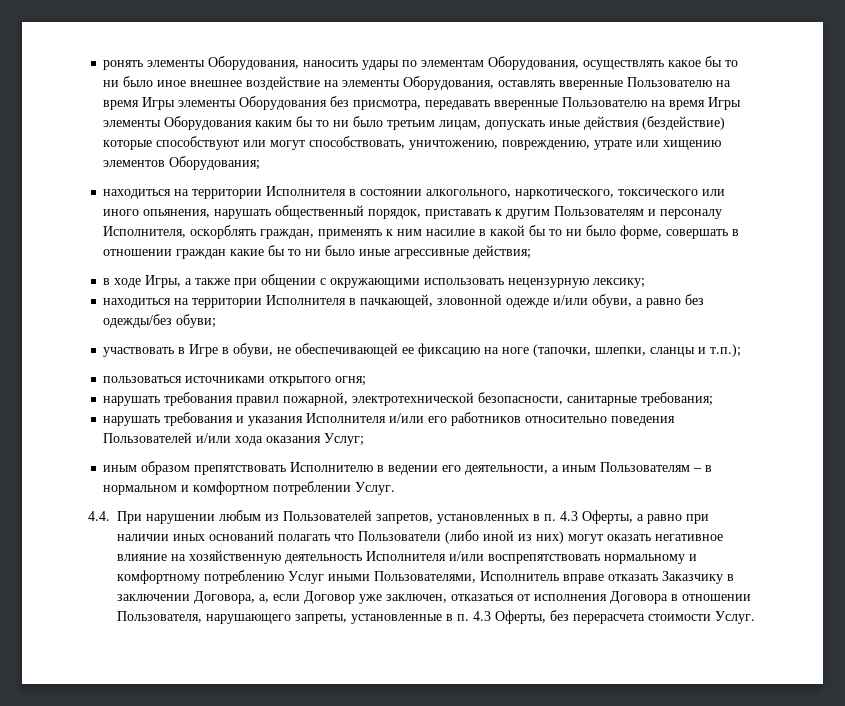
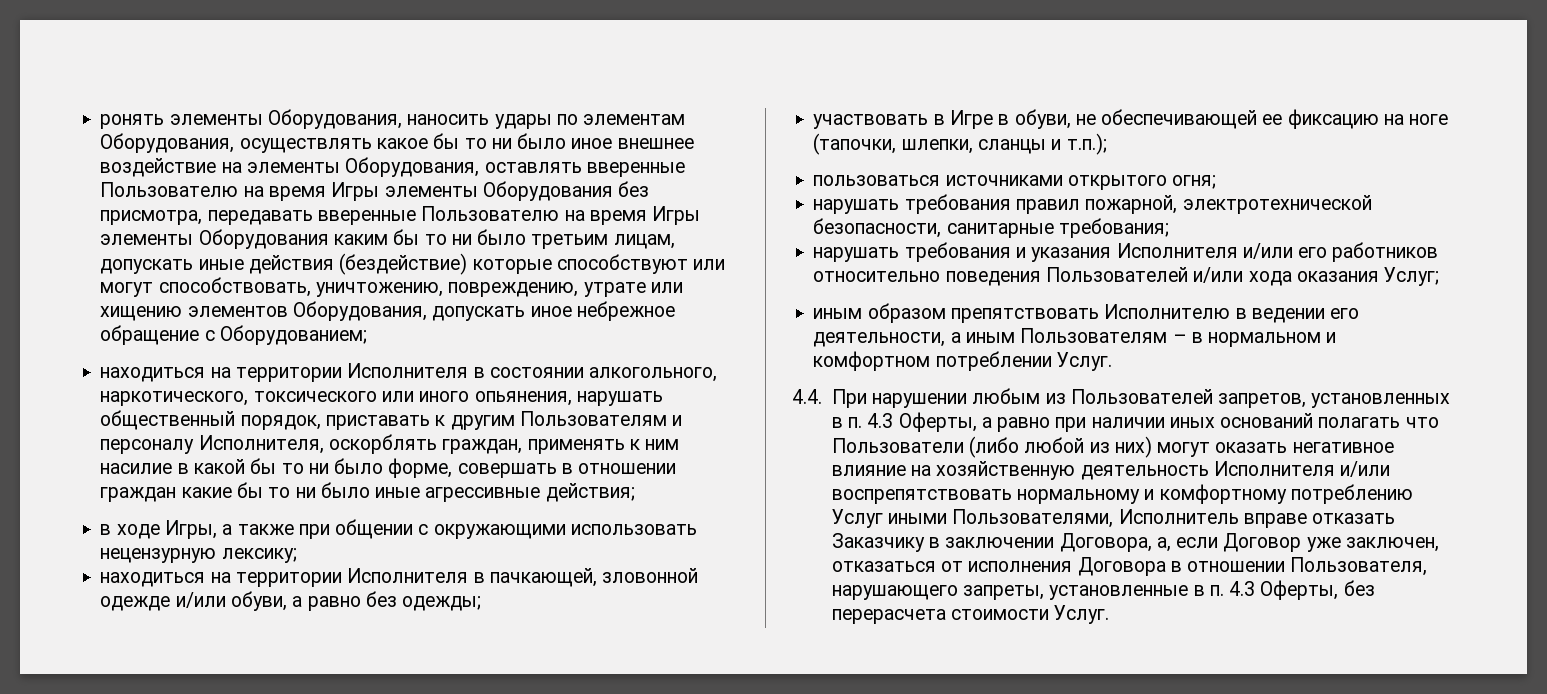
[169,156,261,170] Оборудования; -> [292,301,675,321] [100,325,367,345] Оборудования, допускать иное небрежное обращение с Оборудованием;
[103,314,217,328] одежды/без обуви; -> [402,596,482,611] одежды;
[483,530,514,541] иной -> [1024,437,1085,453] любой

